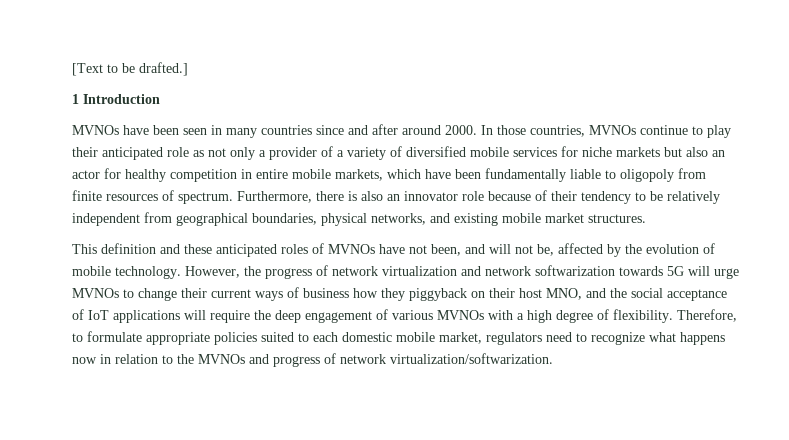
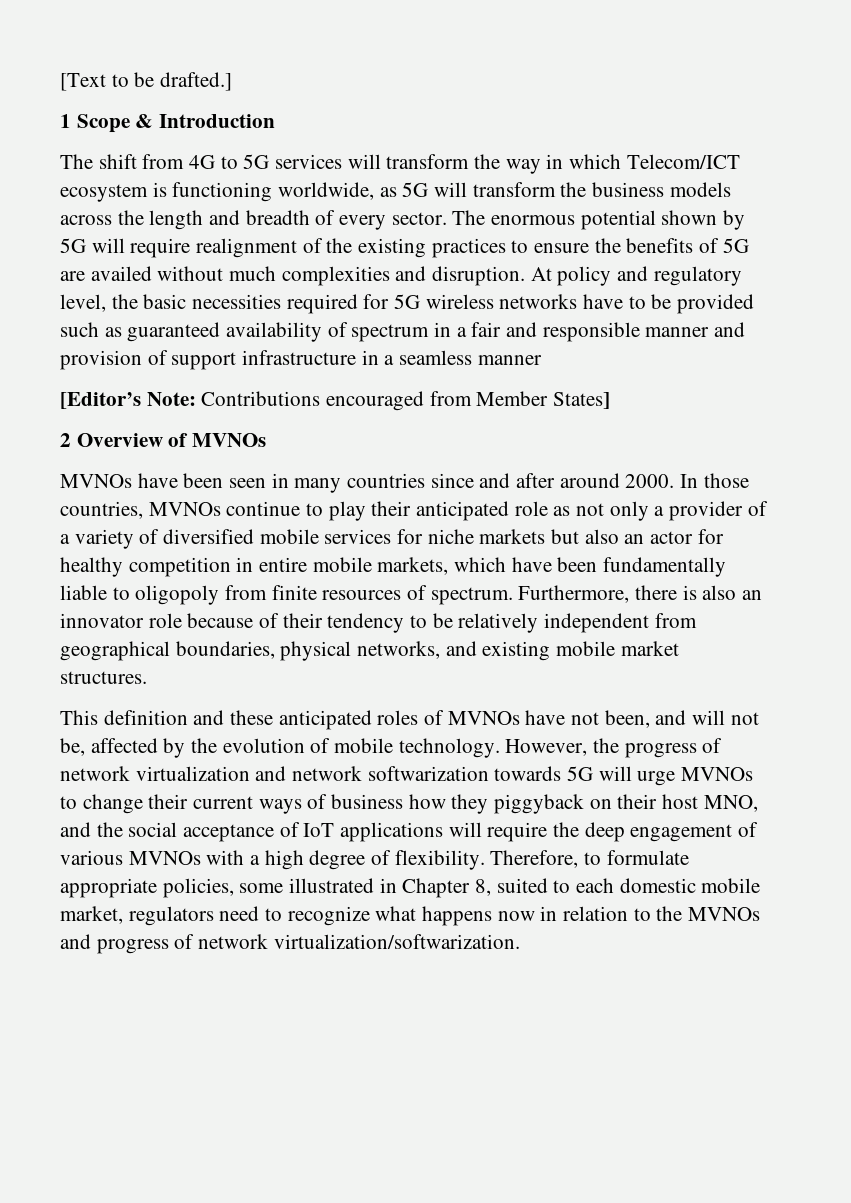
(79, 99) none -> [76,114,154,133] Scope &
(160, 99) none -> [60,154,740,174] [60,182,731,202] [60,210,746,230] [60,238,749,258] [60,266,742,286] [60,294,755,314] [60,322,746,342] [60,350,542,370] [60,391,611,411] [60,433,267,447] // The shift from 4G to 5G services will transform the way in which Telecom/ICT ecosystem is functioning worldwide, as 5G will transform the business models across the length and breadth of every sector. The enormous potential shown by 5G will require realignment of the existing practices to ensure the benefits of 5G are availed without much complexities and disruption. At policy and regulatory level, the basic necessities required for 5G wireless networks have to be provided such as guaranteed availability of spectrum in a fair and responsible manner and provision of support infrastructure in a seamless manner // [Editor’s Note: Contributions encouraged from Member States] // 2 Overview of MVNOs
[214,332,257,345] policies -> [162,878,492,898] policies, some illustrated in Chapter 8,

